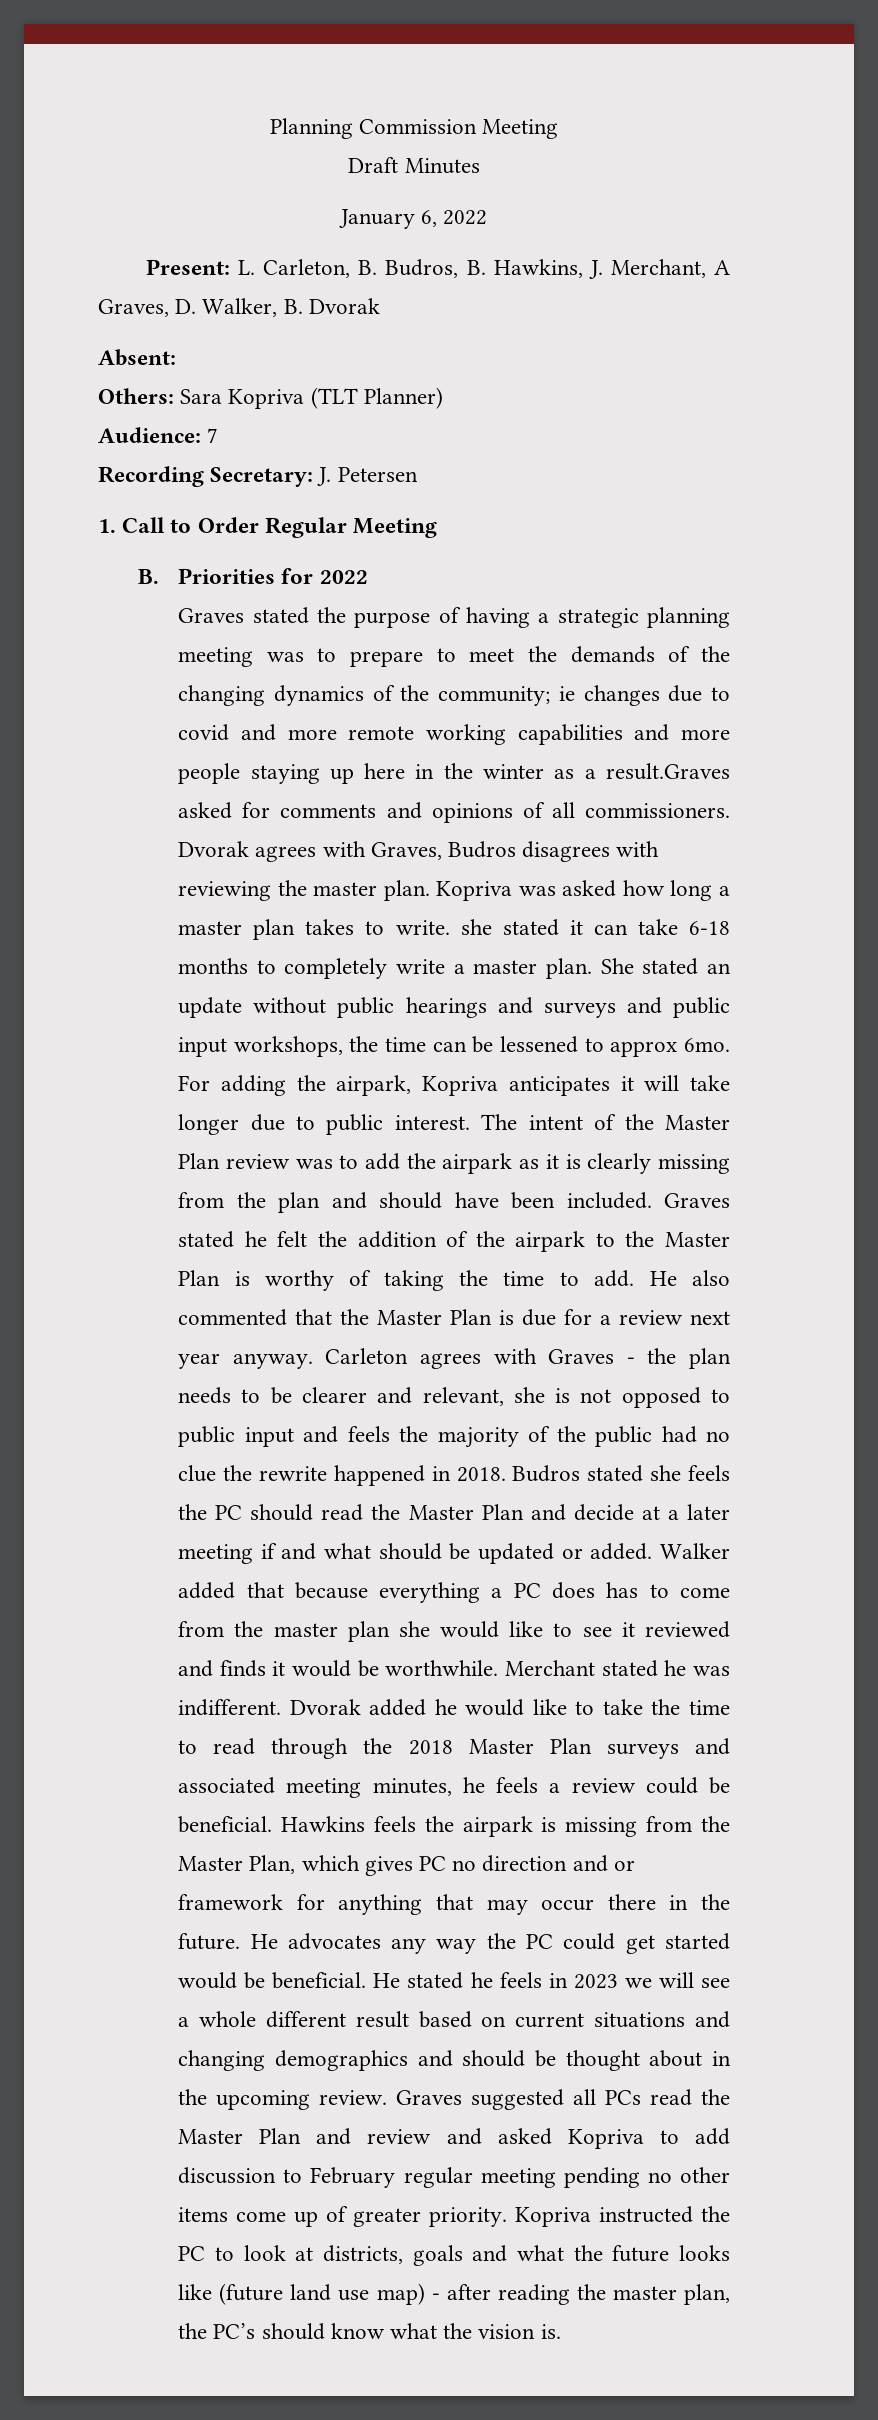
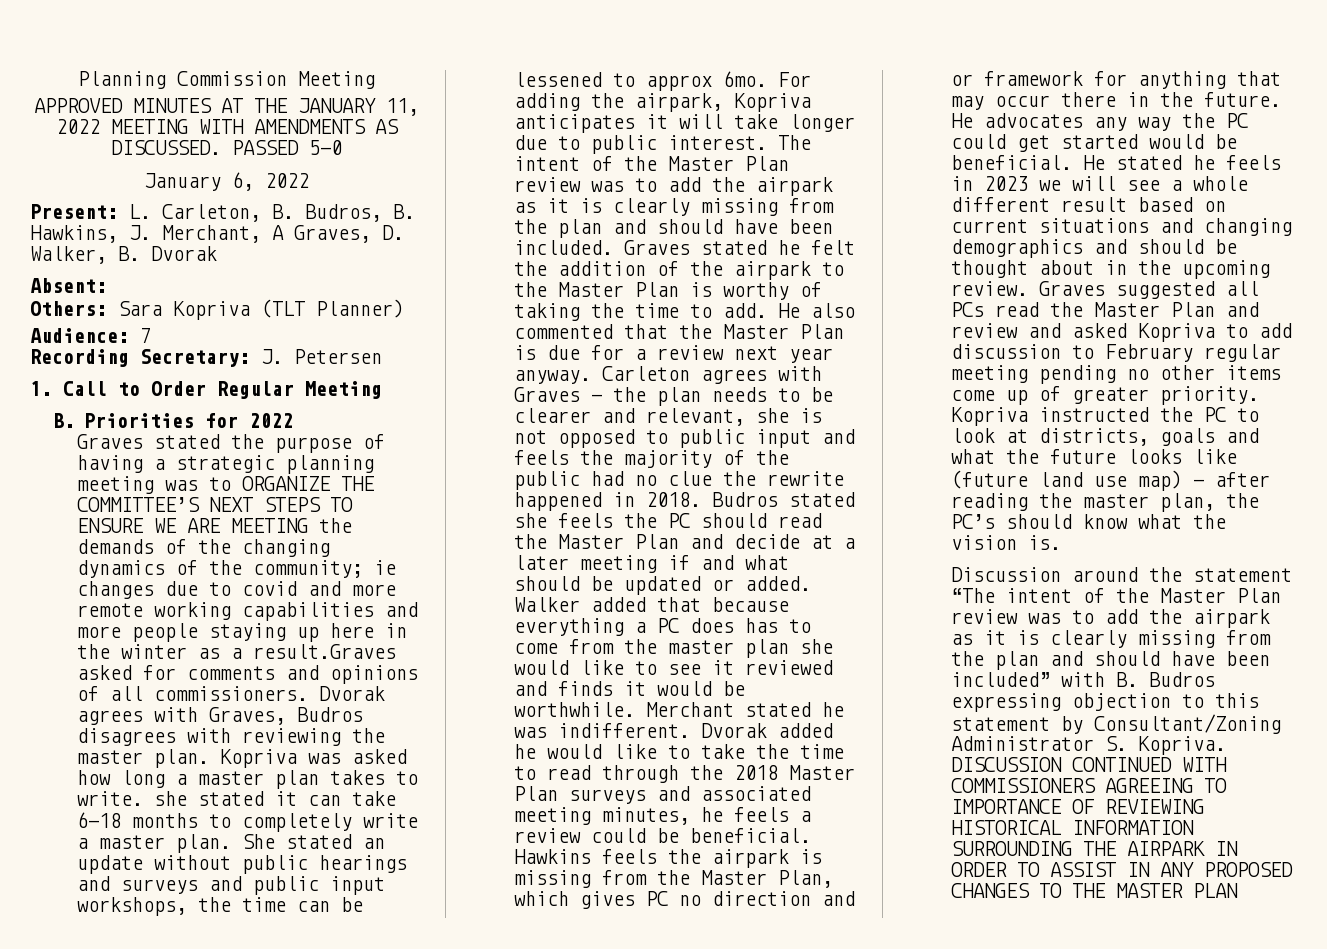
[348,157,480,174] Draft Minutes -> [34,98,419,116] [56,119,399,134] [111,140,342,155] APPROVED MINUTES AT THE JANUARY 11, 2022 MEETING WITH AMENDMENTS AS DISCUSSED. PASSED 5-0
[350,648,515,667] prepare to meet -> [241,476,374,491] [76,497,353,512] [76,518,308,533] ORGANIZE THE COMMITTEE’S NEXT STEPS TO ENSURE WE ARE MEETING
(561, 2331) none -> [950,567,1292,582] [950,588,1281,603] [950,609,1270,628] [950,630,1271,648] [950,651,1270,670] [950,672,1215,687] [950,693,1259,712] [950,714,1281,734] [950,736,1226,755] [950,757,1227,772] [950,778,1227,793] [950,799,1204,814] [950,820,1194,835] [950,841,1238,856] [950,862,1293,877] [950,883,1238,898] // Discussion around the statement “The intent of the Master Plan review was to add the airpark as it is clearly missing from the plan and should have been included” with B. Budros expressing objection to this statement by Consultant/Zoning Administrator S. Kopriva. DISCUSSION CONTINUED WITH COMMISSIONERS AGREEING TO IMPORTANCE OF REVIEWING HISTORICAL INFORMATION SURROUNDING THE AIRPARK IN ORDER TO ASSIST IN ANY PROPOSED CHANGES TO THE MASTER PLAN

